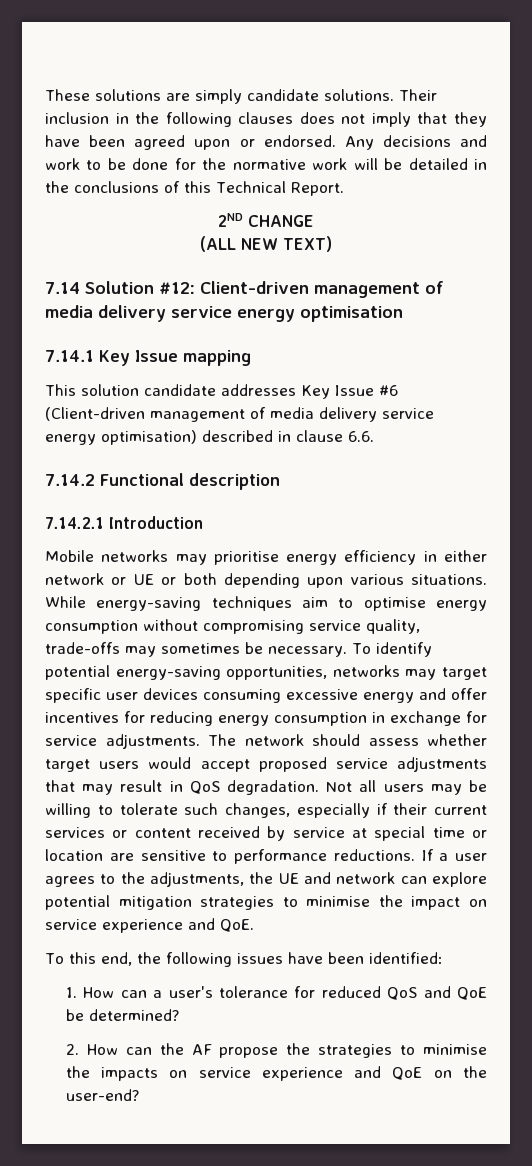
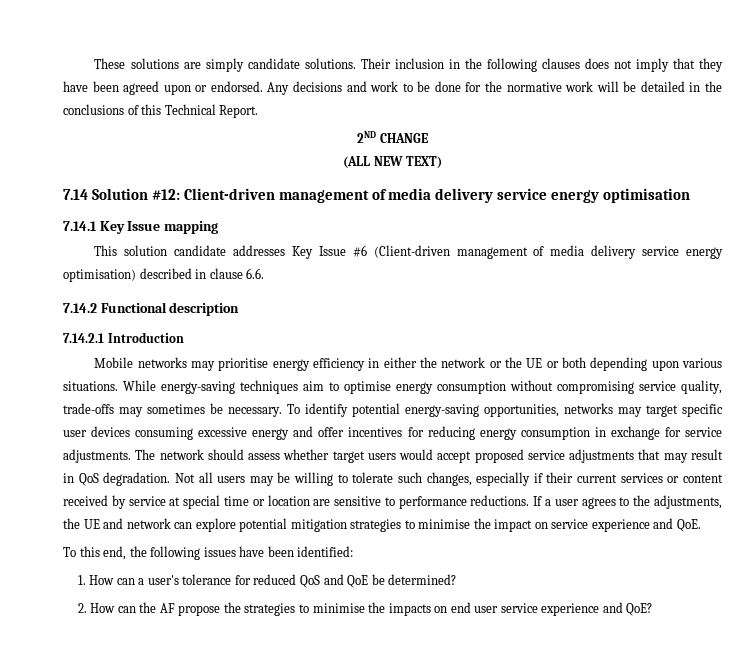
(487, 556) none -> [420,357,438,368] the
(127, 581) none -> [505,357,523,368] the
[198,1066,487,1081] [65,1089,139,1101] service experience and QoE on the user-end? -> [450,602,653,616] end user service experience and QoE?

